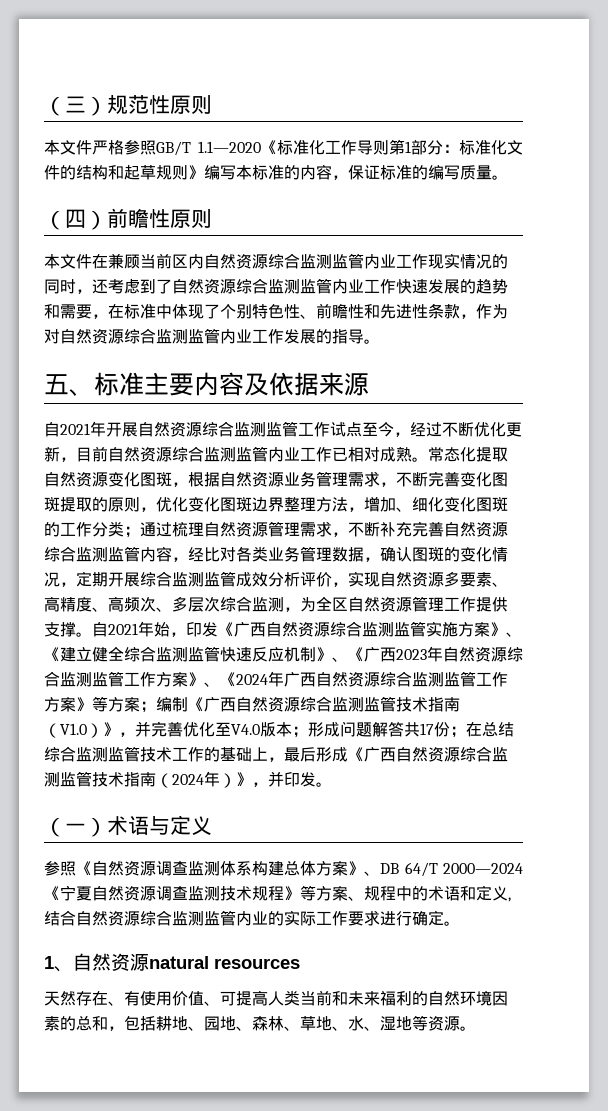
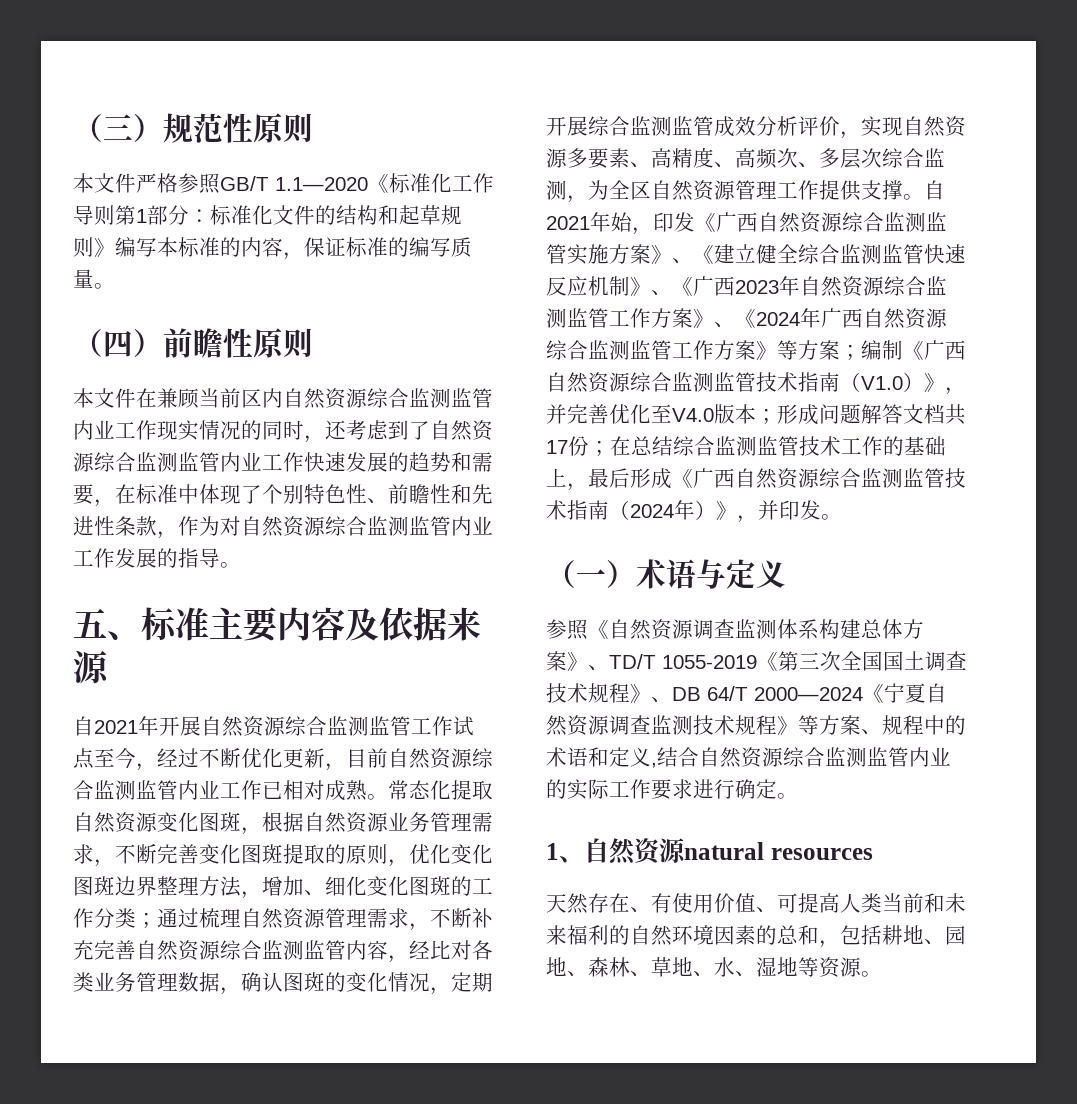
(404, 729) none -> [903,404,945,424] 文档
(380, 873) none -> [609,651,967,671] [546,683,672,703] TD/T 1055-2019《第三次全国国土调查技术规程》、

